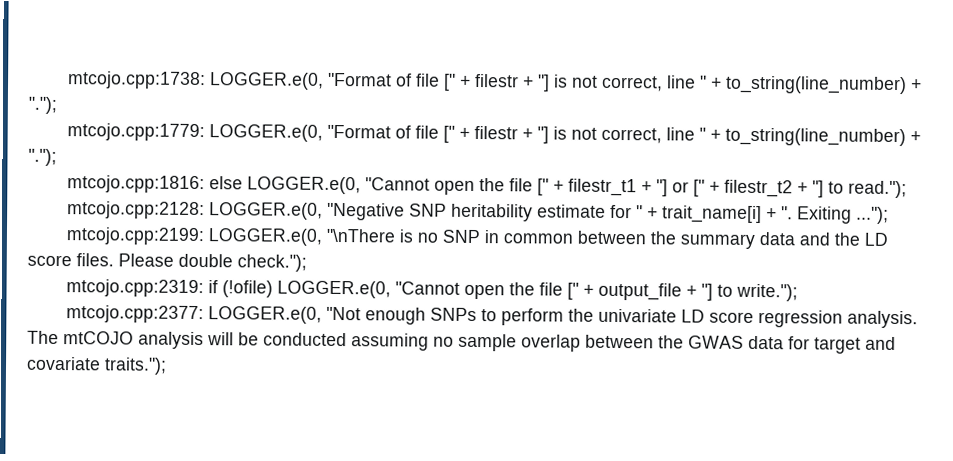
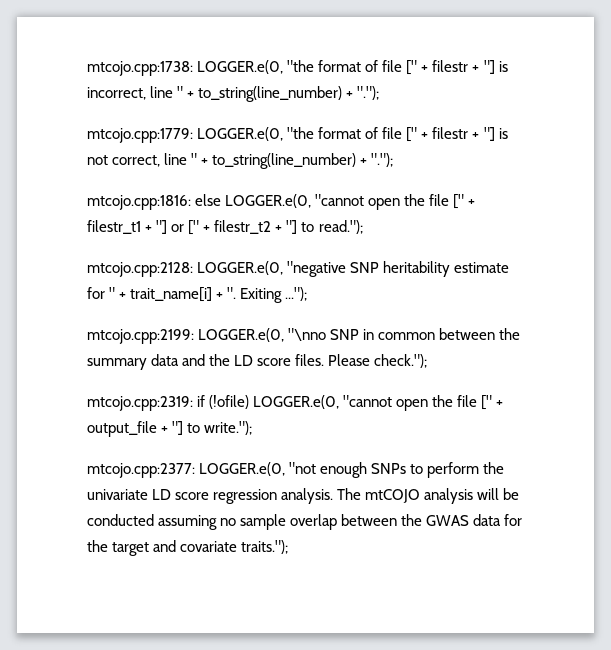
[327,72,663,92] "Format of file [" + filestr + "] is not correct, -> [287,60,508,75] [87,87,146,100] "the format of file [" + filestr + "] is incorrect,
[326,124,391,139] "Format -> [287,127,362,139] "the format
[364,177,430,191] "Cannot -> [315,194,365,206] "cannot
[326,202,405,221] "Negative -> [287,261,347,277] "negative
[325,228,438,243] "\nThere is no -> [288,328,327,341] "\nno
[178,253,233,268] double -> (371, 360) none
[394,281,460,295] "Cannot -> [343,395,393,407] "cannot
[325,306,361,321] "Not -> [289,462,317,474] "not
(810, 343) none -> [87,540,108,552] the

